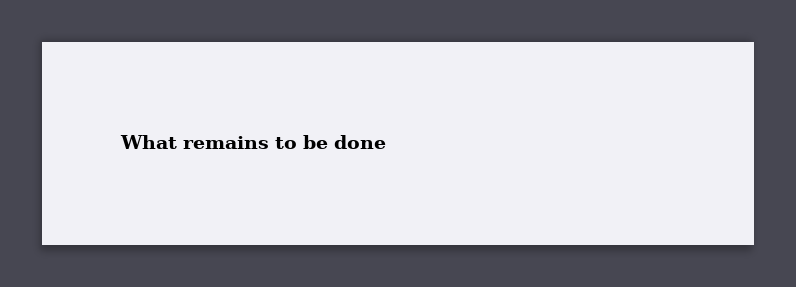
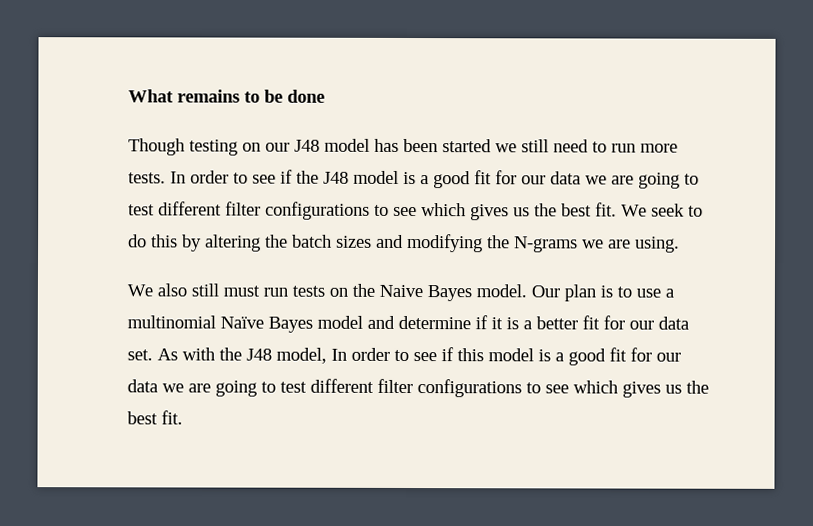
(386, 142) none -> [128,138,678,156] [128,169,699,189] [128,201,703,221] [128,234,680,253] [127,283,674,302] [127,315,689,333] [127,347,681,366] [127,378,709,398] [127,410,183,425] // Though testing on our J48 model has been started we still need to run more tests. In order to see if the J48 model is a good fit for our data we are going to test different filter configurations to see which gives us the best fit. We seek to do this by altering the batch sizes and modifying the N-grams we are using. // We also still must run tests on the Naive Bayes model. Our plan is to use a multinomial Naïve Bayes model and determine if it is a better fit for our data set. As with the J48 model, In order to see if this model is a good fit for our data we are going to test different filter configurations to see which gives us the best fit.

